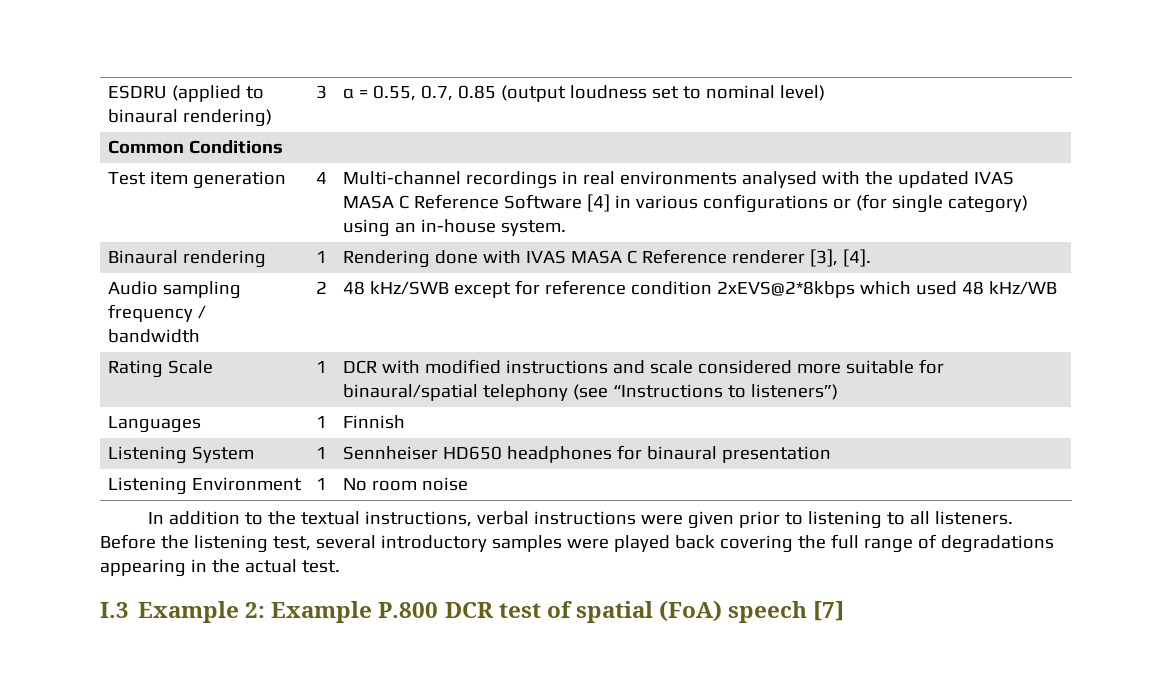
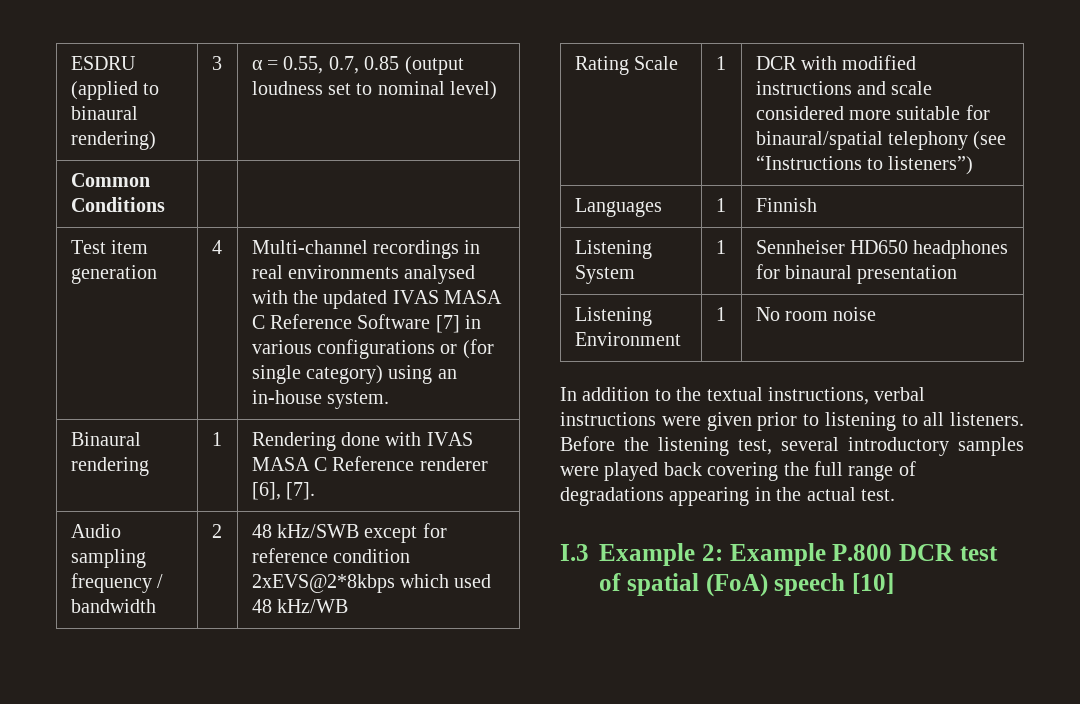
[586,194,610,212] [4] -> [435,315,460,333] [7]
[809,249,871,267] [3], [4]. -> [251,482,315,500] [6], [7].
[813,601,844,621] [7] -> [852,573,894,594] [10]

